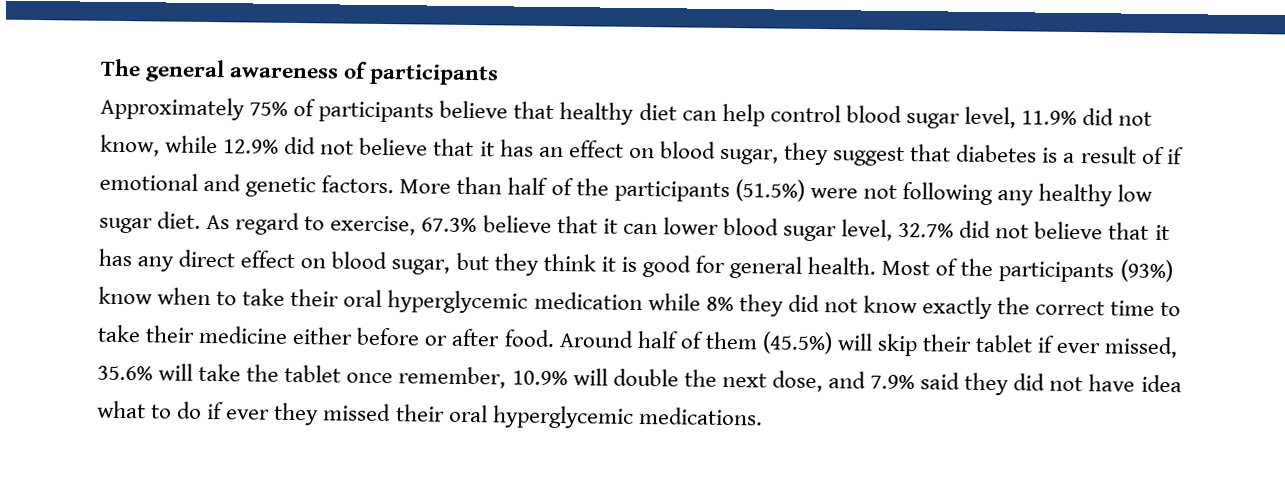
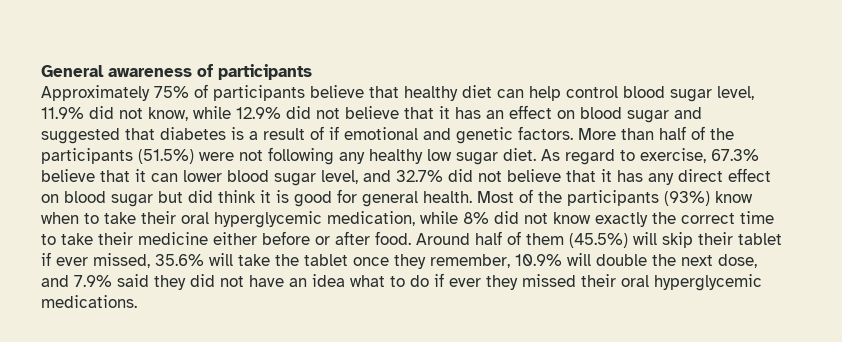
[100,58,226,83] The general -> [41,65,104,77] General
[719,142,906,167] sugar, they suggest -> [627,107,702,123] [41,128,120,144] sugar and suggested
(894, 230) none -> [363,170,391,182] and
[391,252,539,276] sugar, but they -> [111,190,213,207] sugar but did
[533,291,643,311] medication -> [327,211,415,226] medication,
[738,294,784,317] they -> (489, 218) none
(394, 378) none -> [394,254,426,269] they
(1136, 383) none -> [289,278,307,287] an

